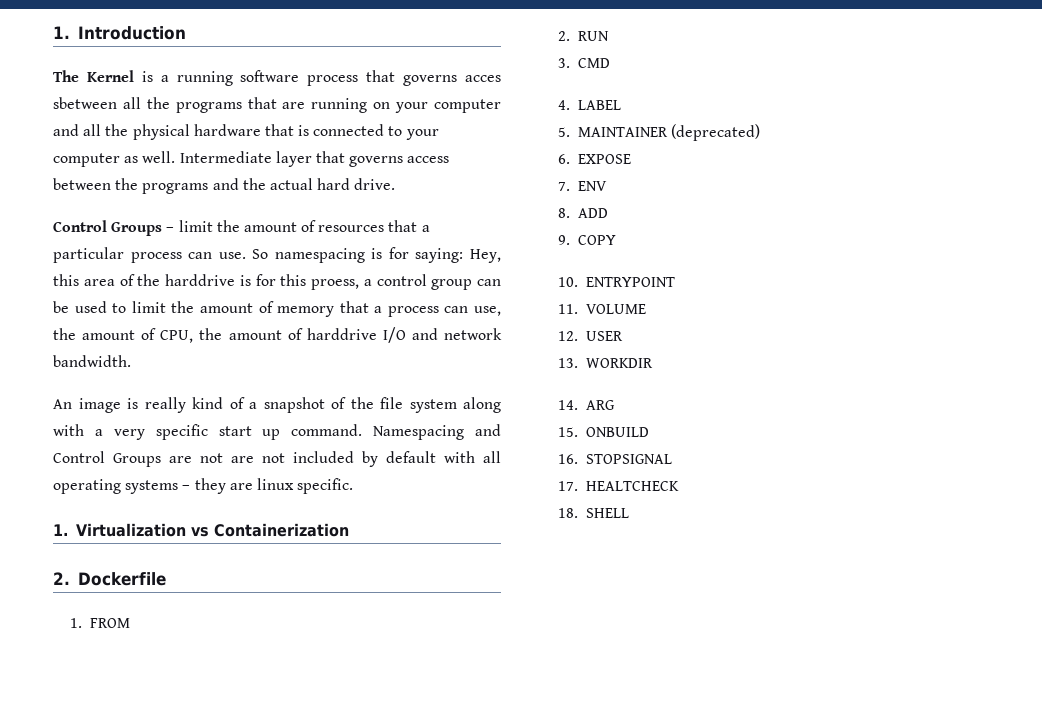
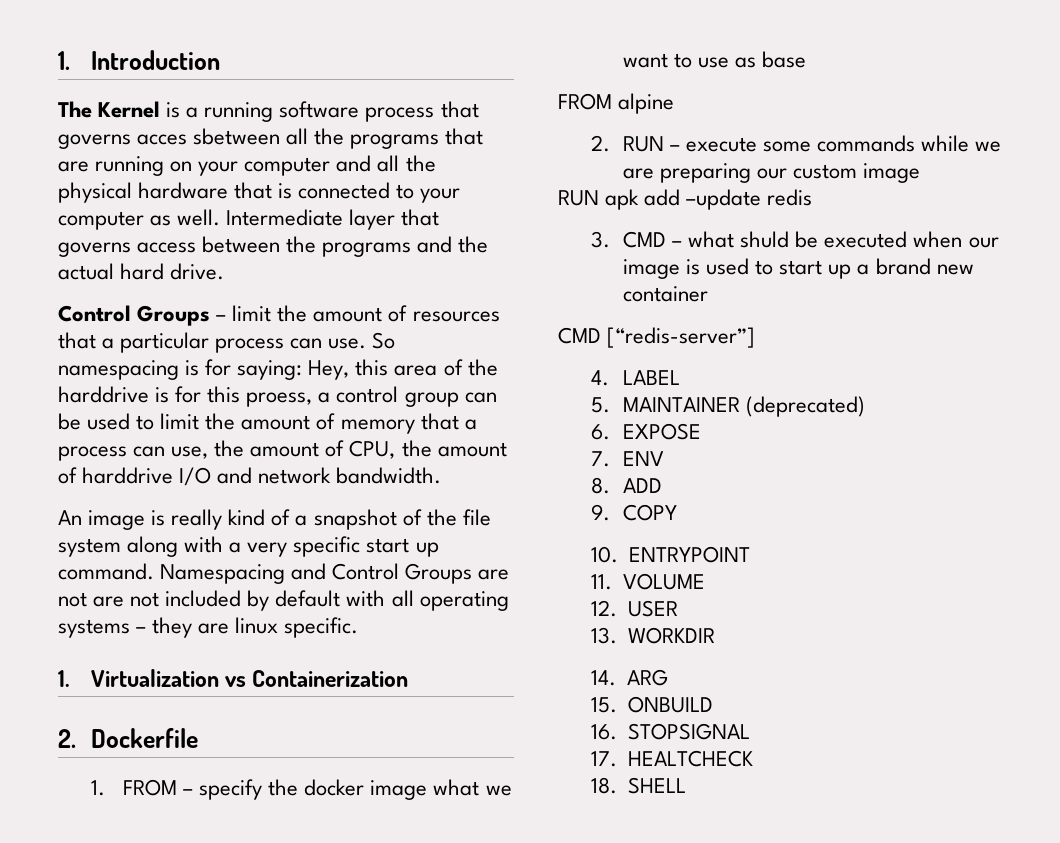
[558,31,610,41] [558,58,611,68] // 2. RUN // 3. CMD -> [183,779,512,800] [623,51,807,68] [558,93,675,114] [590,135,1002,152] [623,163,921,183] [558,189,813,210] [590,231,999,248] [623,258,974,279] [623,286,709,302] [558,327,756,348] – specify the docker image what we want to use as base // FROM alpine // 2. RUN – execute some commands while we are preparing our custom image // RUN apk add –update redis // 3. CMD – what shuld be executed when our image is used to start up a brand new container // CMD [“redis-server”]

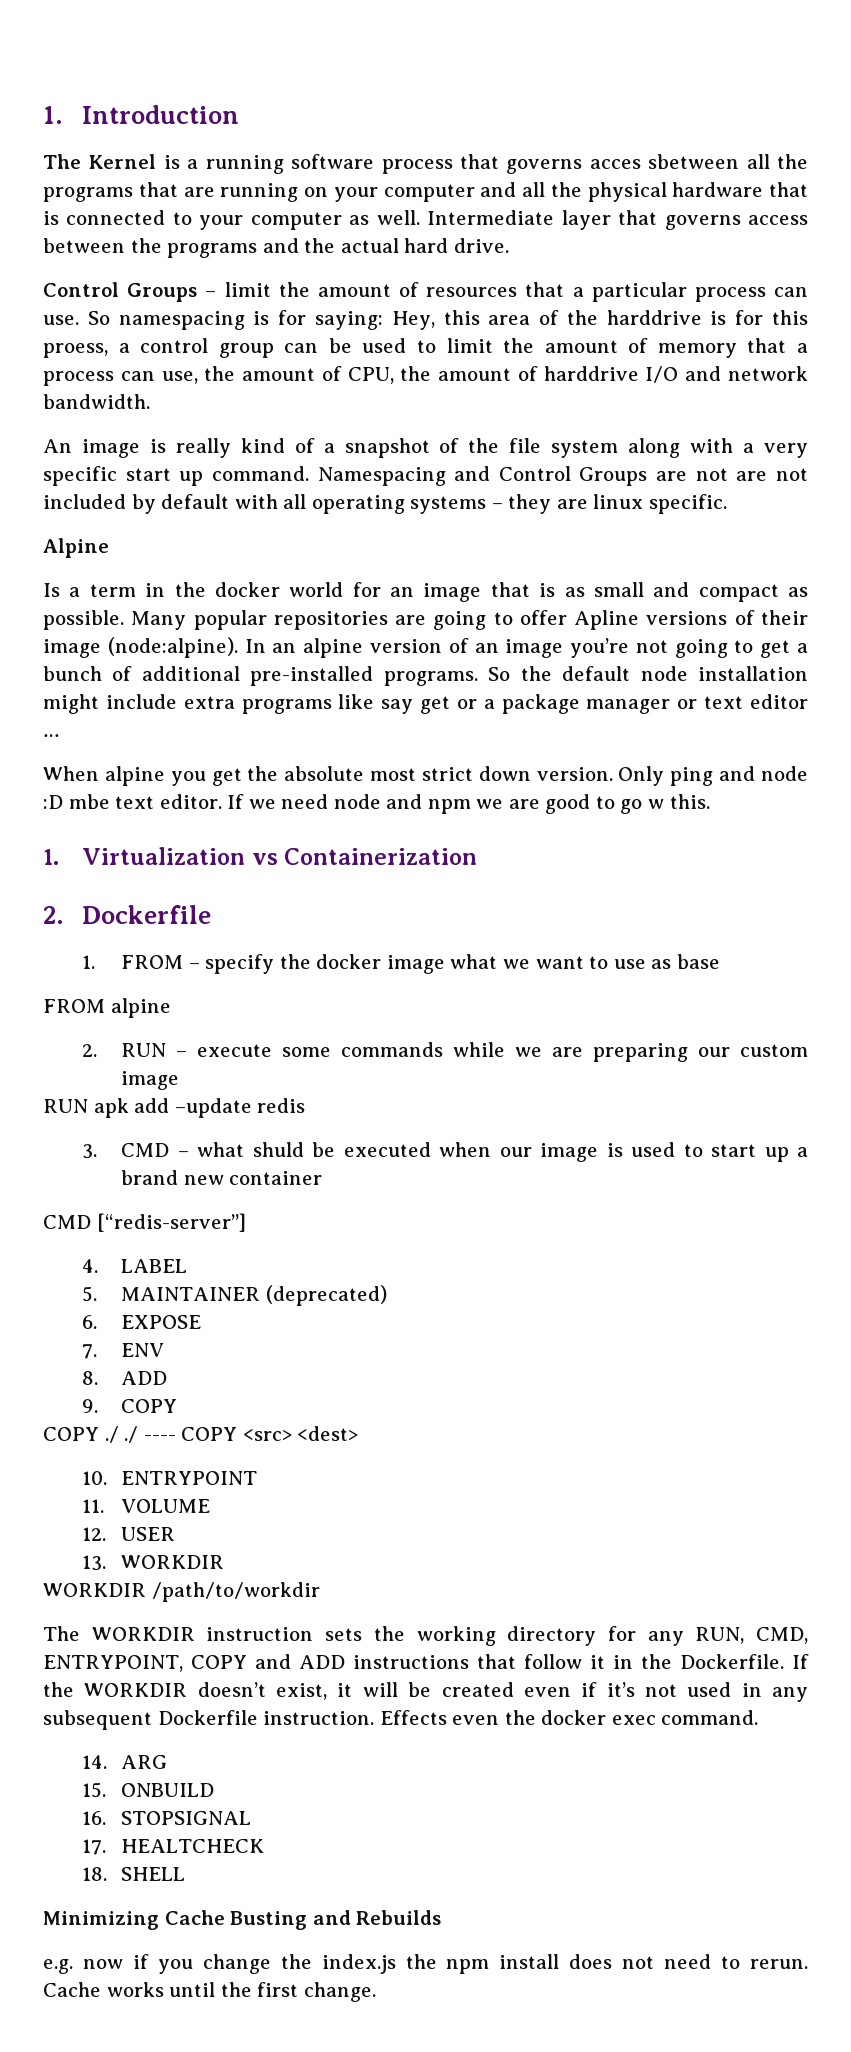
(359, 627) none -> [43,538,109,558] [43,582,808,602] [43,610,808,630] [43,637,809,658] [43,666,809,686] [43,694,808,714] [43,734,60,737] [43,766,808,786] [43,794,710,814] // Alpine // Is a term in the docker world for an image that is as small and compact as possible. Many popular repositories are going to offer Apline versions of their image (node:alpine). In an alpine version of an image you’re not going to get a bunch of additional pre-installed programs. So the default node installation might include extra programs like say get or a package manager or text editor … // When alpine you get the absolute most strict down version. Only ping and node :D mbe text editor. If we need node and npm we are good to go w this.
(678, 512) none -> [43,1426,359,1443] // COPY ./ ./ ---- COPY <src> <dest>
(715, 635) none -> [43,1582,320,1602] [43,1626,809,1646] [43,1654,809,1672] [43,1682,808,1702] [43,1710,759,1730] // WORKDIR /path/to/workdir // The WORKDIR instruction sets the working directory for any RUN, CMD, ENTRYPOINT, COPY and ADD instructions that follow it in the Dockerfile. If the WORKDIR doesn’t exist, it will be created even if it’s not used in any subsequent Dockerfile instruction. Effects even the docker exec command.
(686, 785) none -> [43,1910,442,1930] [43,1954,809,1974] [43,1982,376,2002] // Minimizing Cache Busting and Rebuilds // e.g. now if you change the index.js the npm install does not need to rerun. Cache works until the first change.

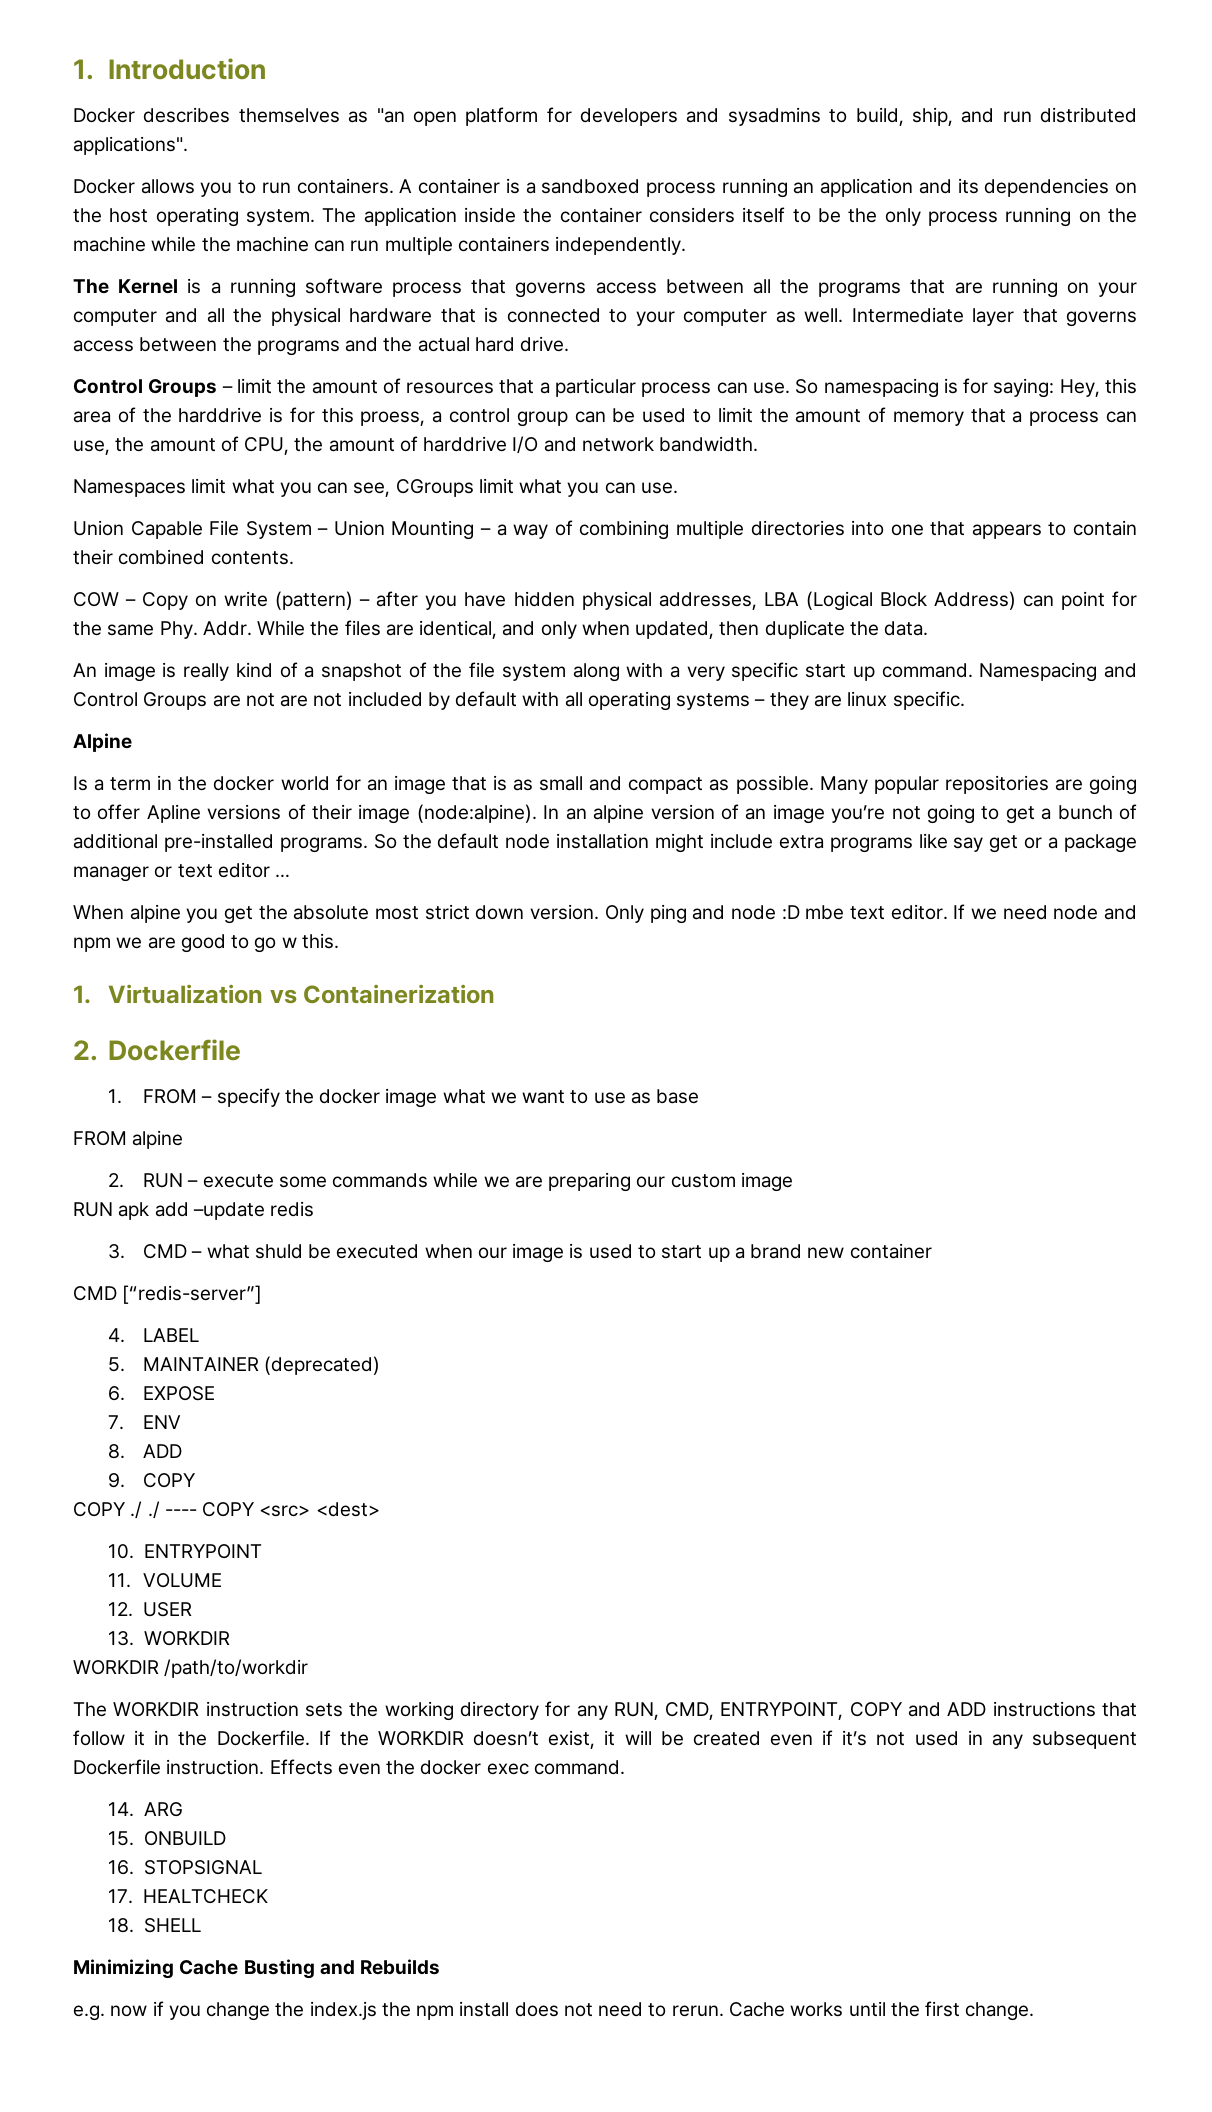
(240, 114) none -> [73,107,1137,126] [73,136,188,155] [73,178,1137,198] [73,207,1138,227] [73,236,687,255] // Docker describes themselves as "an open platform for developers and sysadmins to build, ship, and run distributed applications". // Docker allows you to run containers. A container is a sandboxed process running an application and its dependencies on the host operating system. The application inside the container considers itself to be the only process running on the machine while the machine can run multiple containers independently.
[589,154,740,169] acces sbetween -> [595,279,744,294] access between
(150, 401) none -> [73,478,678,497] [73,520,1137,540] [73,549,294,565] [73,591,1137,611] [73,620,929,639] // Namespaces limit what you can see, CGroups limit what you can use. // Union Capable File System – Union Mounting – a way of combining multiple directories into one that appears to contain their combined contents. // COW – Copy on write (pattern) – after you have hidden physical addresses, LBA (Logical Block Address) can point for the same Phy. Addr. While the files are identical, and only when updated, then duplicate the data.

